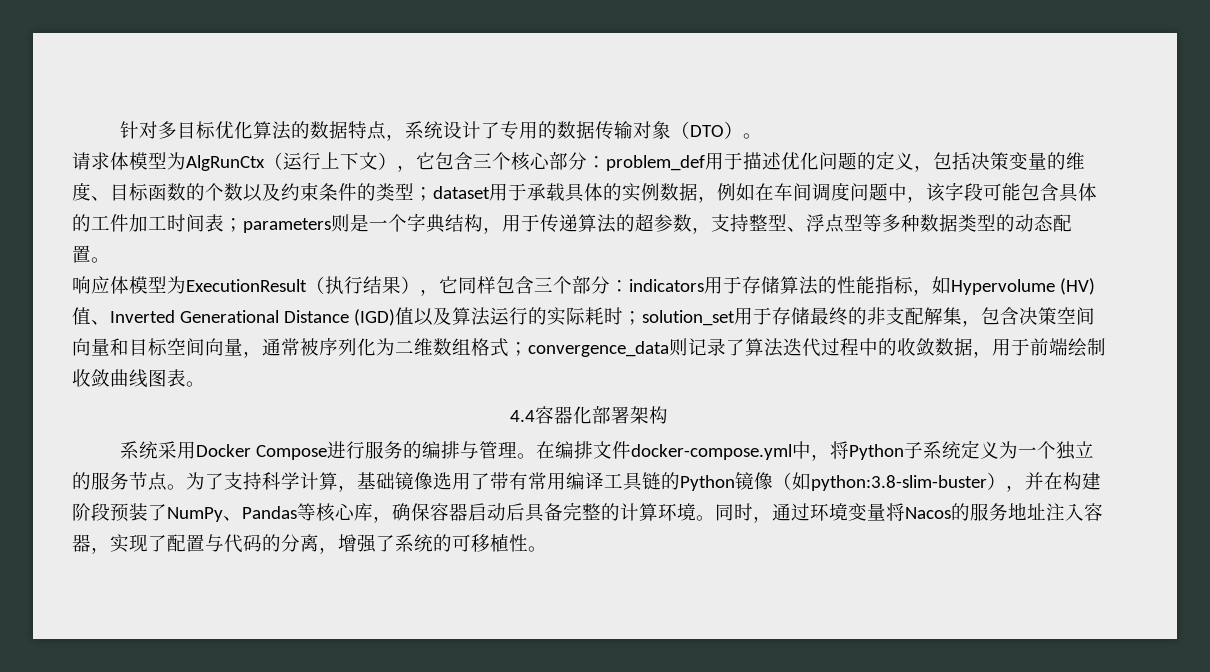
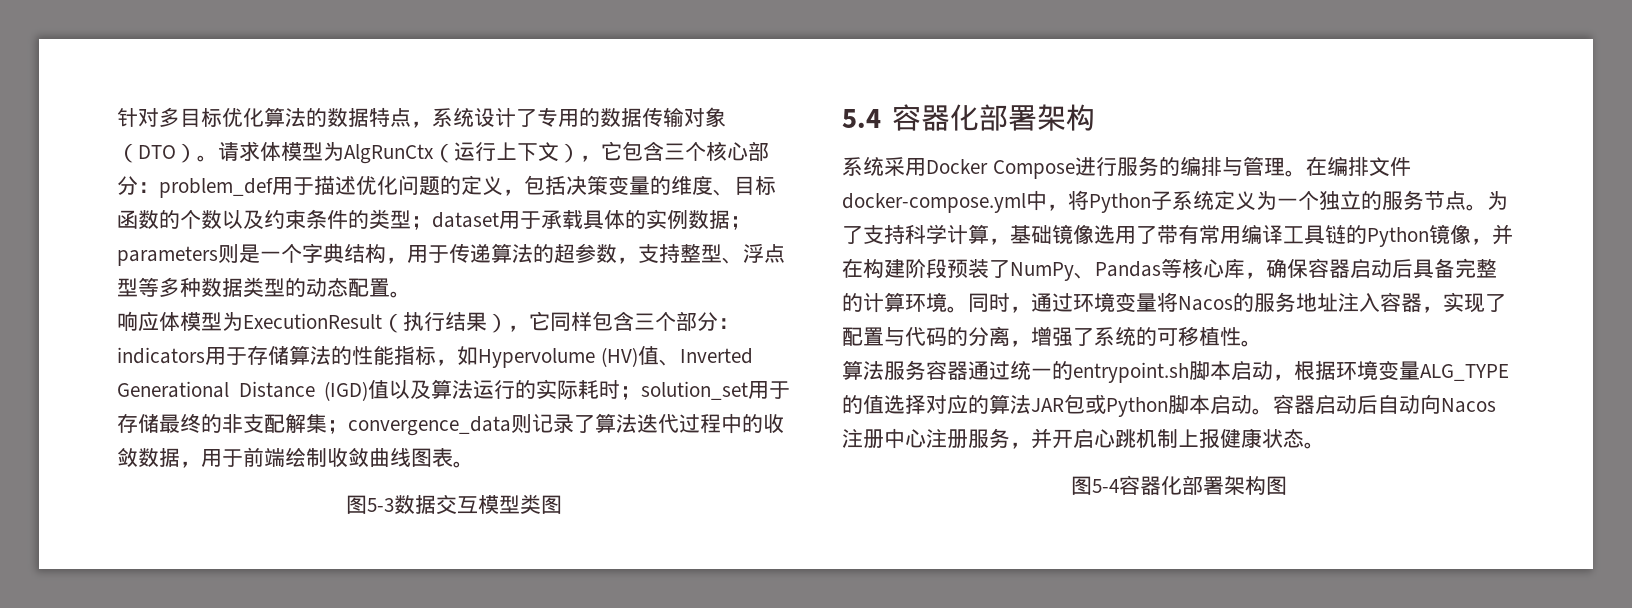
(762, 136) // -> (218, 158) none
[698,182,1097,203] [72,214,224,232] ，例如在车间调度问题中，该字段可能包含具体的工件加工时间表 -> (730, 219) none
[961,307,1095,327] [72,338,509,358] ，包含决策空间向量和目标空间向量，通常被序列化为二维数组格式 -> (327, 423) none
[510,410,535,422] 4.4 -> [345,494,562,515] [842,109,881,128] 图5-3数据交互模型类图 // 5.4
[773,472,1006,491] （如python:3.8-slim-buster） -> (1471, 234) none
(547, 549) none -> [842,360,1509,383] [842,394,1496,417] [842,428,1325,449] [1070,475,1287,495] // 算法服务容器通过统一的entrypoint.sh脚本启动，根据环境变量ALG_TYPE的值选择对应的算法JAR包或Python脚本启动。容器启动后自动向Nacos注册中心注册服务，并开启心跳机制上报健康状态。 // 图5-4容器化部署架构图

